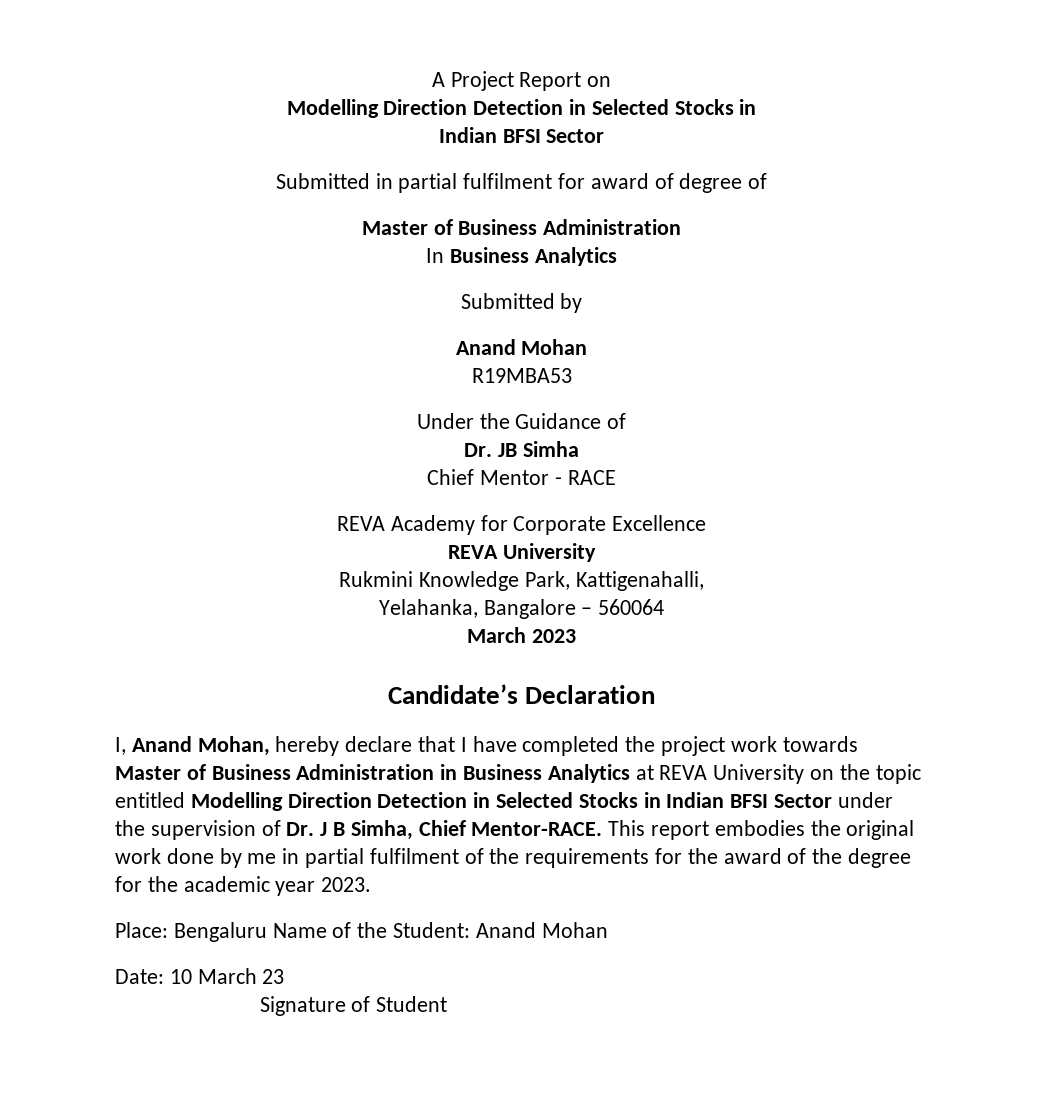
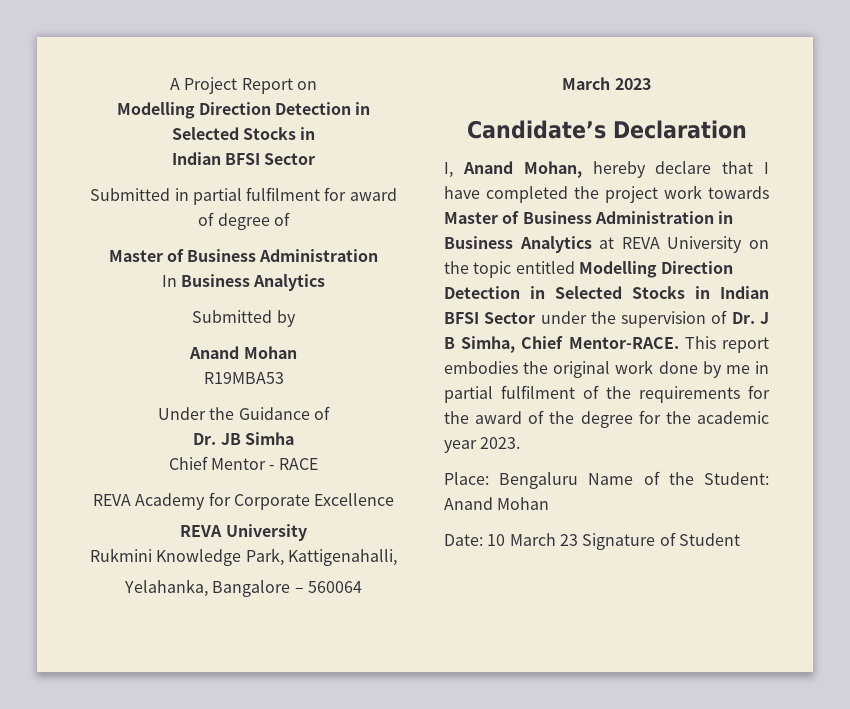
(285, 976) // -> (578, 540) none

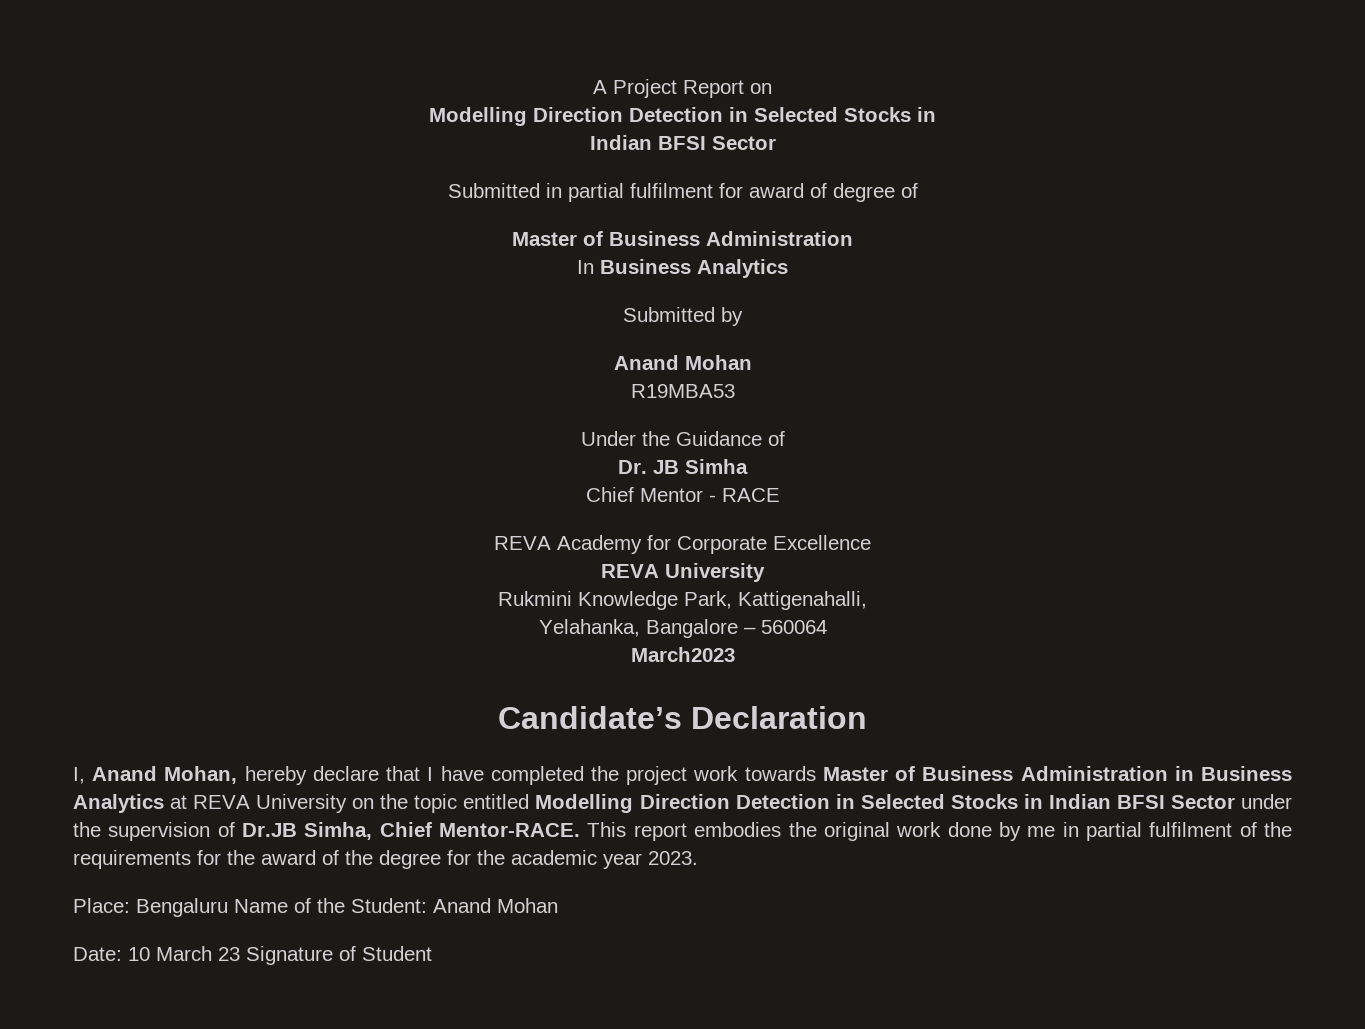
[562,77,651,90] March 2023 -> [630,647,735,662] March2023
[731,312,769,324] [444,337,455,349] Dr. J B -> [242,823,298,837] Dr.JB

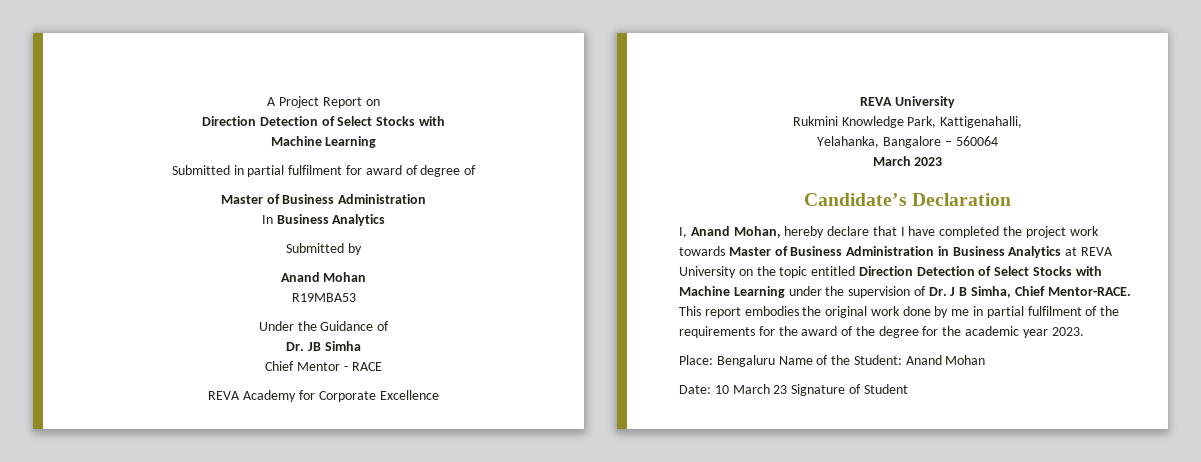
[429,107,936,126] [589,135,776,150] Modelling Direction Detection in Selected Stocks in // Indian BFSI Sector -> [202,116,445,126] [270,136,377,148] Direction Detection of Select Stocks with // Machine Learning
[630,647,735,662] March2023 -> [872,156,943,166] March 2023
[535,794,1235,813] Modelling Direction Detection in Selected Stocks in Indian BFSI Sector -> [858,266,1102,276] [679,286,785,298] Direction Detection of Select Stocks with Machine Learning
[242,823,298,837] Dr.JB -> [928,287,968,296] Dr. J B

